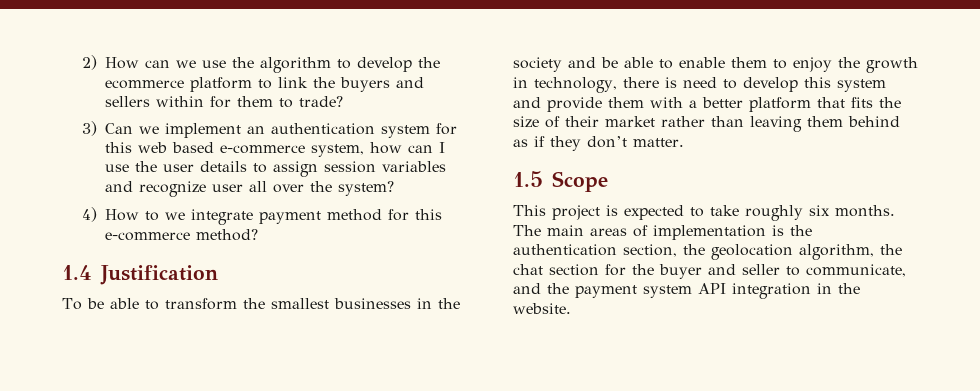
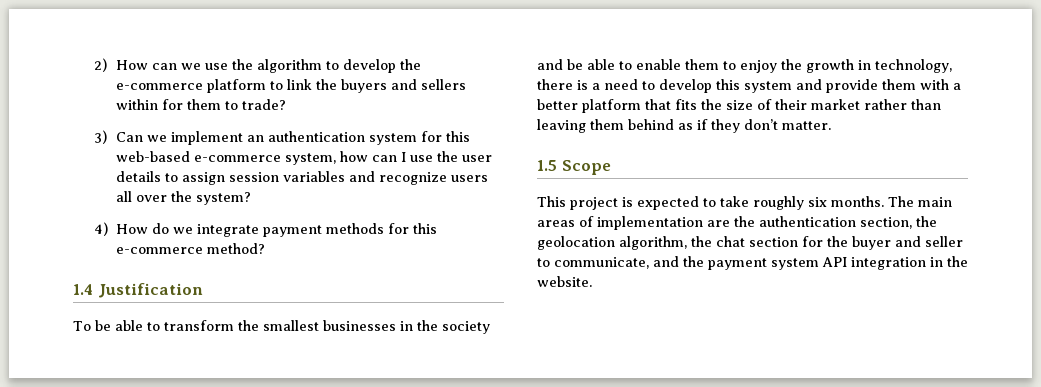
[104,80,184,89] ecommerce -> [115,83,203,90] e-commerce
[137,142,214,153] web based -> [115,151,190,162] web-based
[211,184,243,192] user -> [450,175,488,182] users
[144,211,159,221] to -> [151,223,169,234] do
[326,209,382,221] method -> [325,223,384,234] methods
(677, 82) none -> [592,83,600,90] a
[772,225,784,236] is -> [707,220,730,227] are

